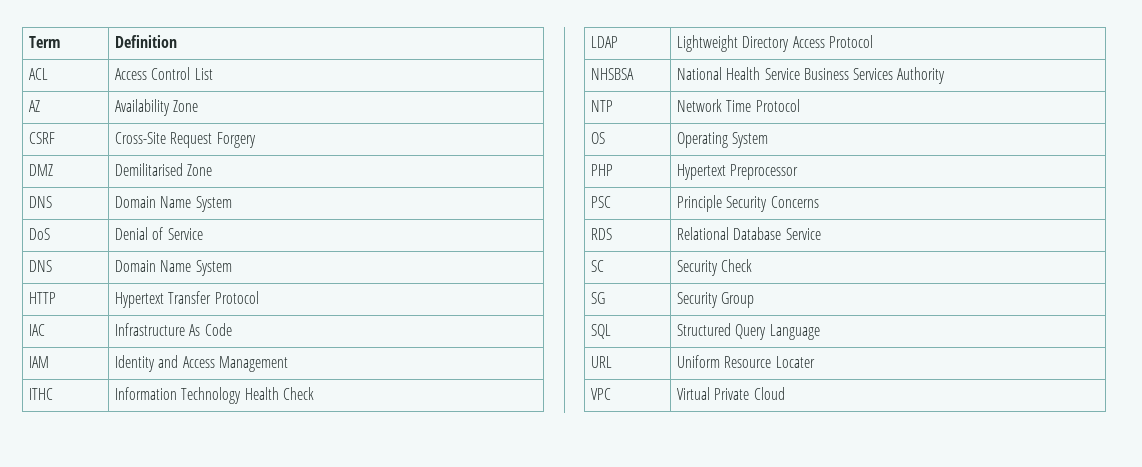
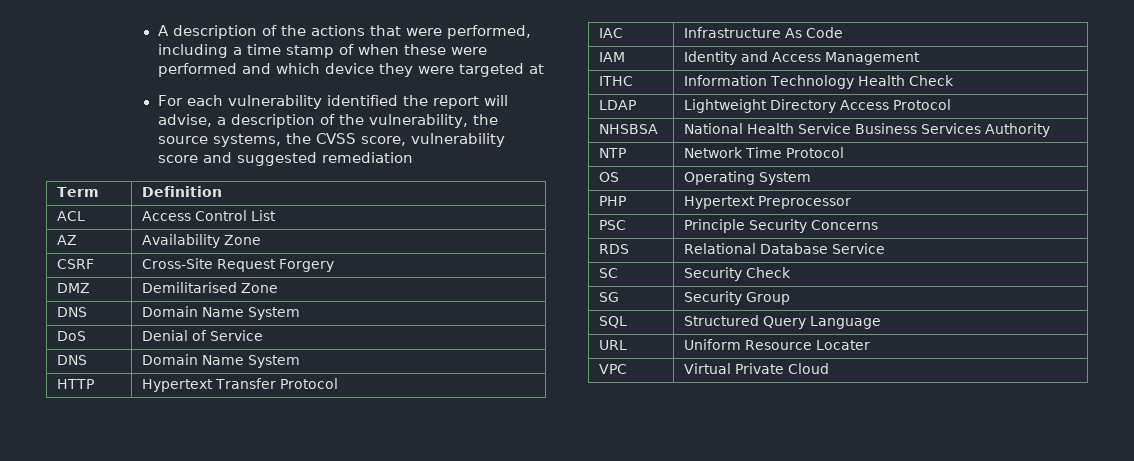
(29, 42) none -> [157,25,531,39] [157,44,487,58] [157,63,544,77] [157,95,508,109] [157,114,498,128] [157,133,505,147] [157,152,413,166] A description of the actions that were performed, including a time stamp of when these were performed and which device they were targeted at // For each vulnerability identified the report will advise, a description of the vulnerability, the source systems, the CVSS score, vulnerability score and suggested remediation //

